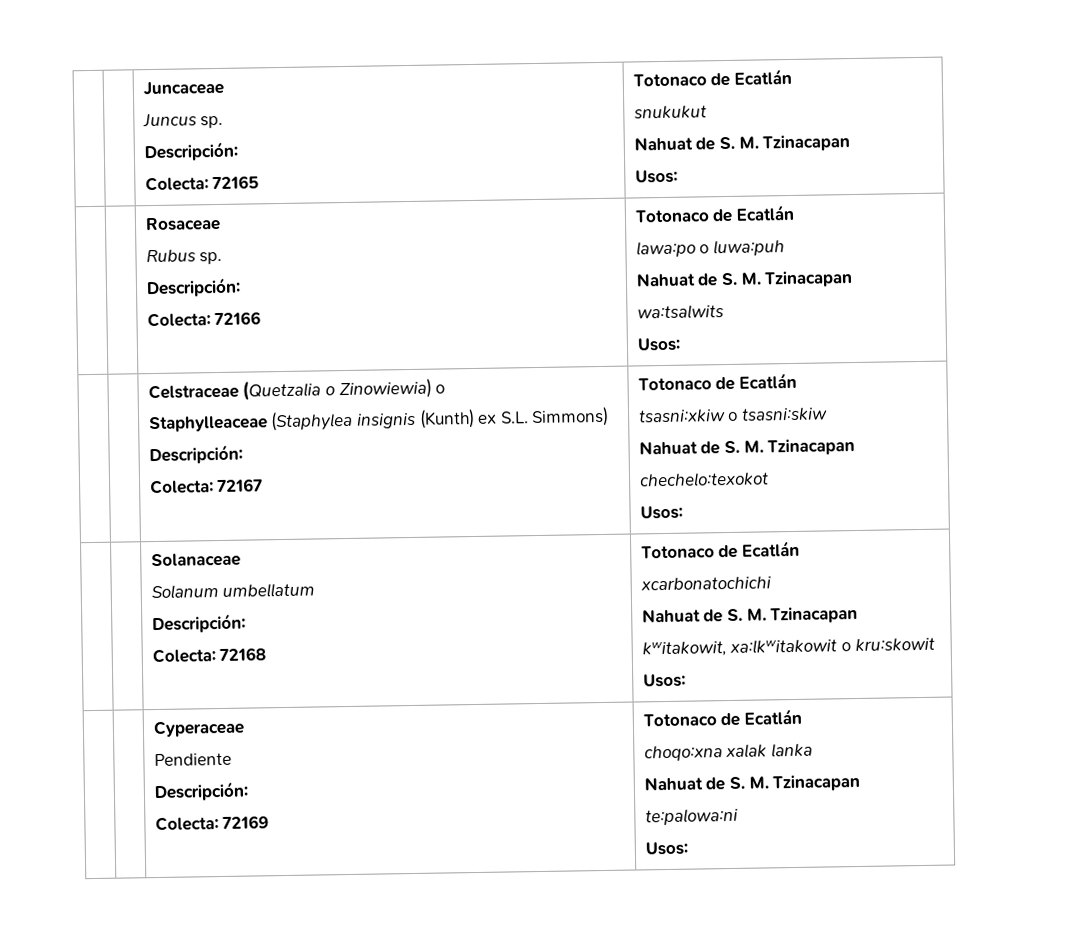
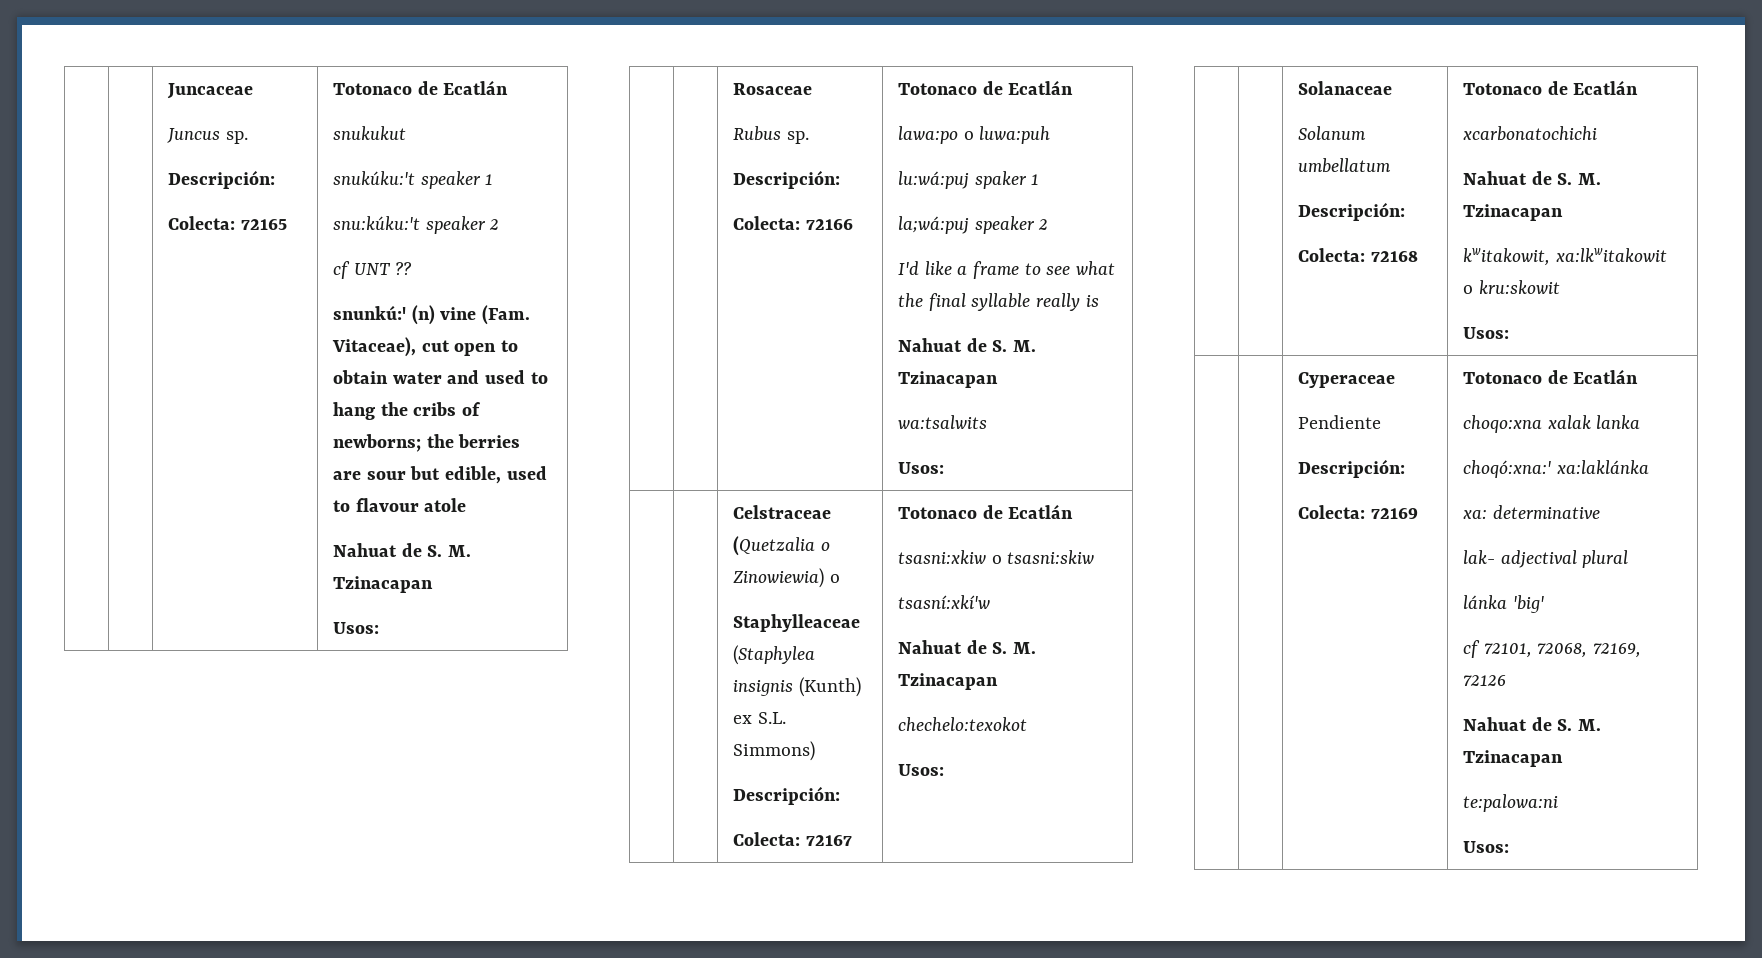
(707, 112) none -> [333,171,494,189] [333,216,500,234] [333,261,413,279] [333,305,530,325] [332,337,518,357] [333,370,548,384] [333,402,481,420] [333,434,521,452] [333,466,547,484] [333,498,467,512] // snukúku:'t speaker 1 // snu:kúku:'t speaker 2 // cf UNT ?? // snunkú:' (n) vine (Fam. Vitaceae), cut open to obtain water and used to hang the cribs of newborns; the berries are sour but edible, used to flavour atole
(786, 248) none -> [898,171,1040,189] [898,216,1049,234] [898,261,1115,279] [898,293,1099,311] // lu:wá:puj spaker 1 // la;wá:puj speaker 2 // I'd like a frame to see what the final syllable really is
(829, 414) none -> [898,595,991,609] // tsasní:xkí'w
(814, 750) none -> [1463,460,1649,478] [1463,505,1600,519] [1463,550,1629,568] [1463,595,1544,613] [1463,640,1641,658] [1463,675,1507,686] // choqó:xna:' xa:laklánka // xa: determinative // lak- adjectival plural // lánka 'big' // cf 72101, 72068, 72169, 72126

